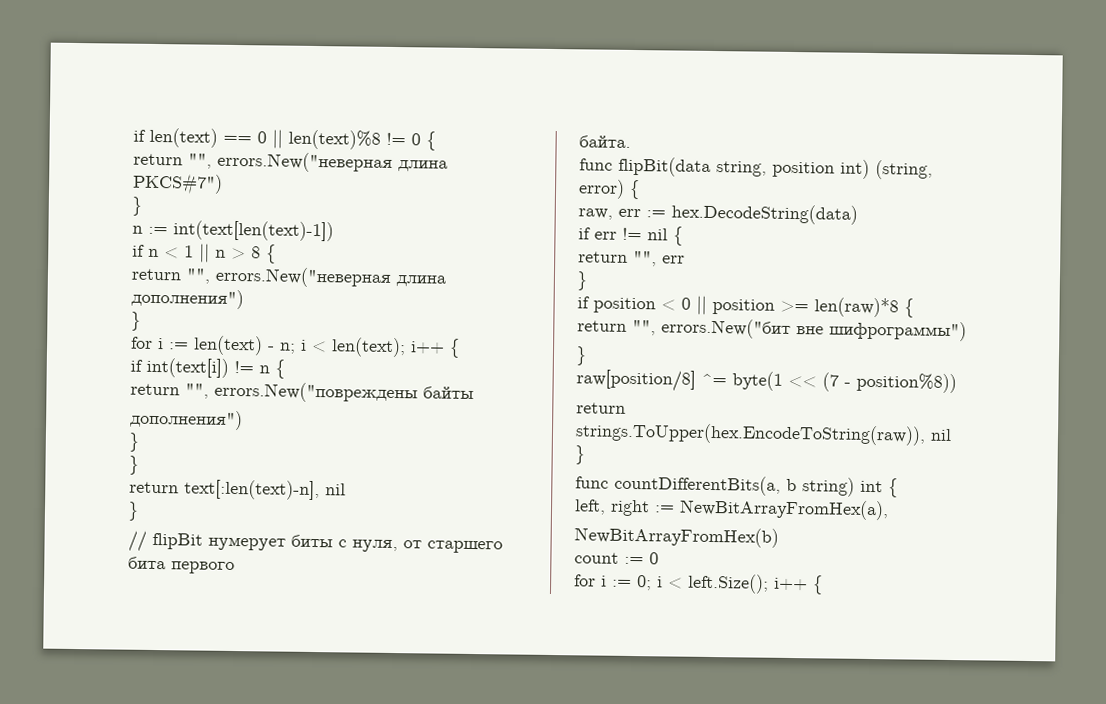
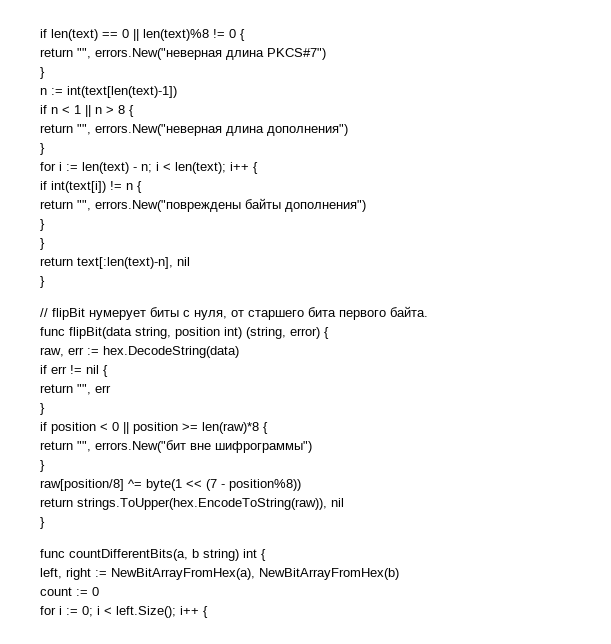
(474, 393) // -> (281, 203) none
(235, 568) // -> (386, 315) none
(889, 509) // -> (255, 574) none

